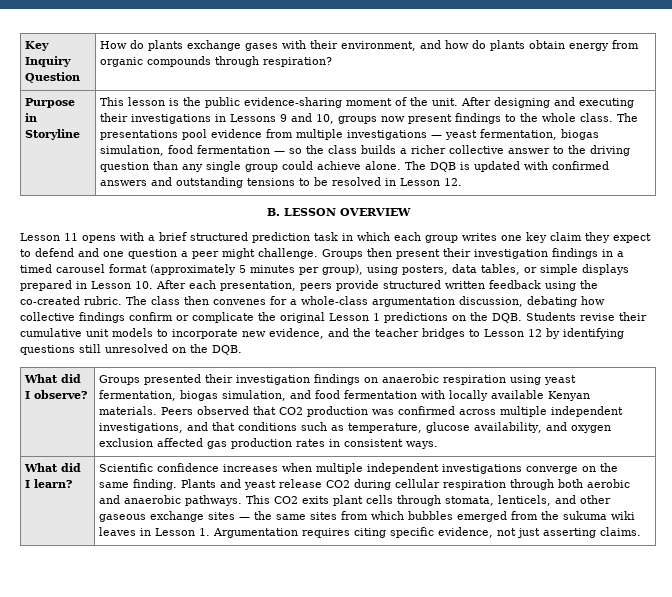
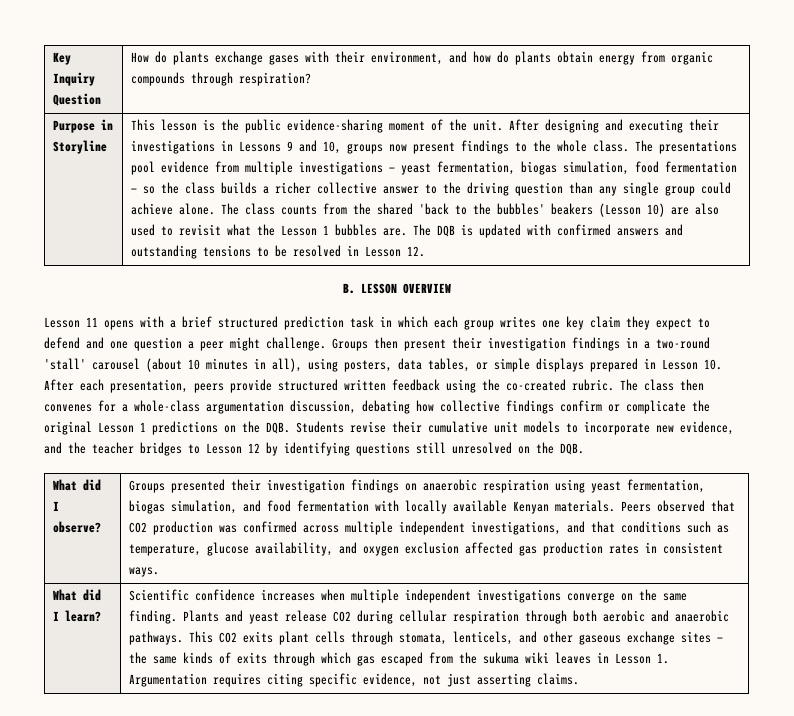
(427, 165) none -> [244,203,719,217] [130,224,431,236] class counts from the shared 'back to the bubbles' beakers (Lesson 10) are also used to revisit what the Lesson 1 bubbles are. The
[20,264,363,275] timed carousel format (approximately 5 minutes per group), -> [656,337,710,349] [44,358,302,372] two-round 'stall' carousel (about 10 minutes in all),
[310,511,508,522] sites from which bubbles emerged -> [182,652,423,666] kinds of exits through which gas escaped

